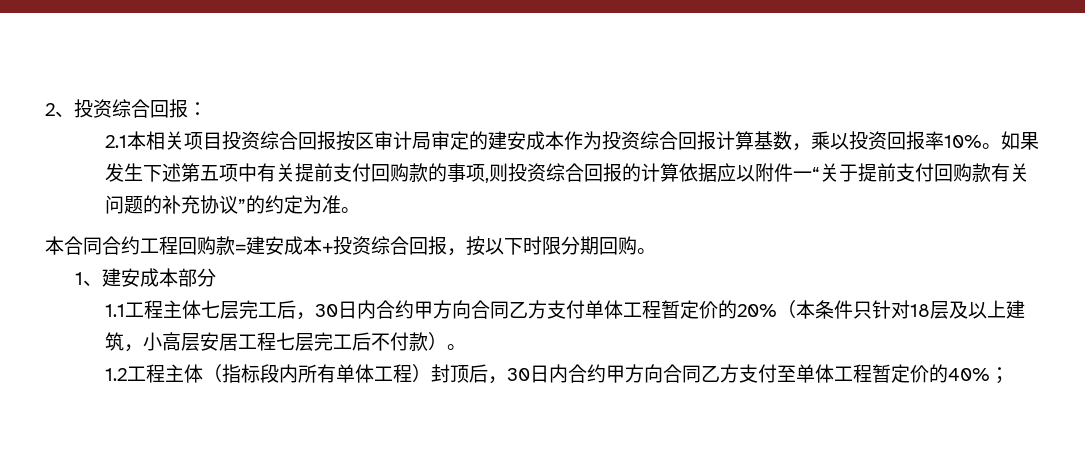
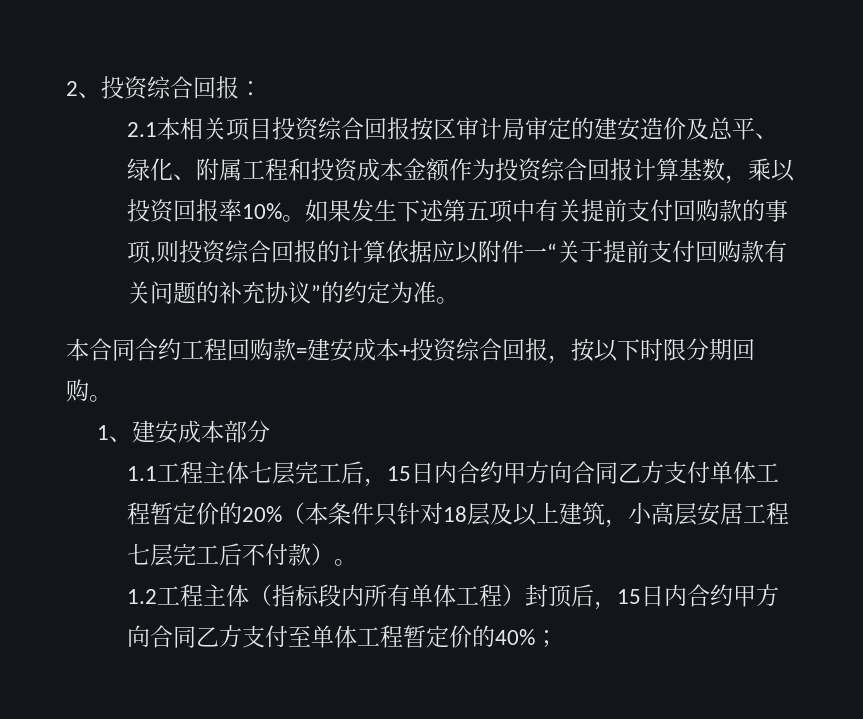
[526,131,565,150] 成本 -> [640,117,779,140] [127,158,451,182] 造价及总平、绿化、附属工程和投资成本金额
[315,304,339,317] 30 -> [387,466,412,481] 15
[507,368,531,381] 30 -> [617,589,642,604] 15

